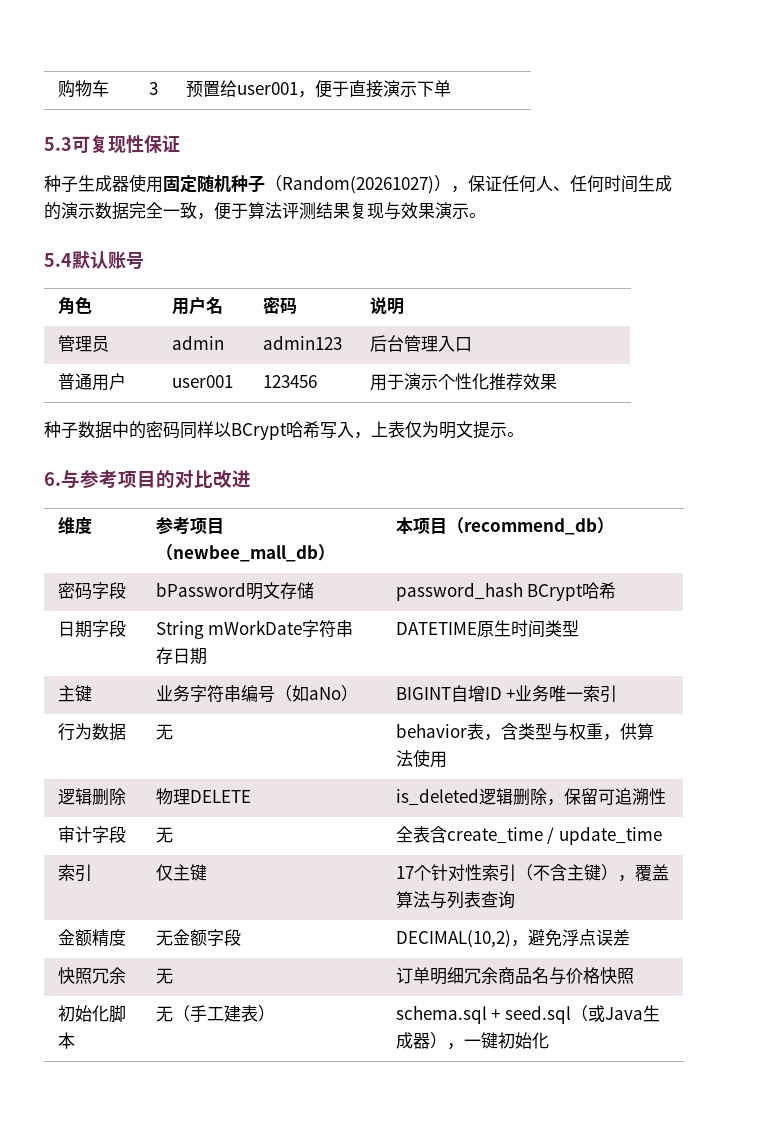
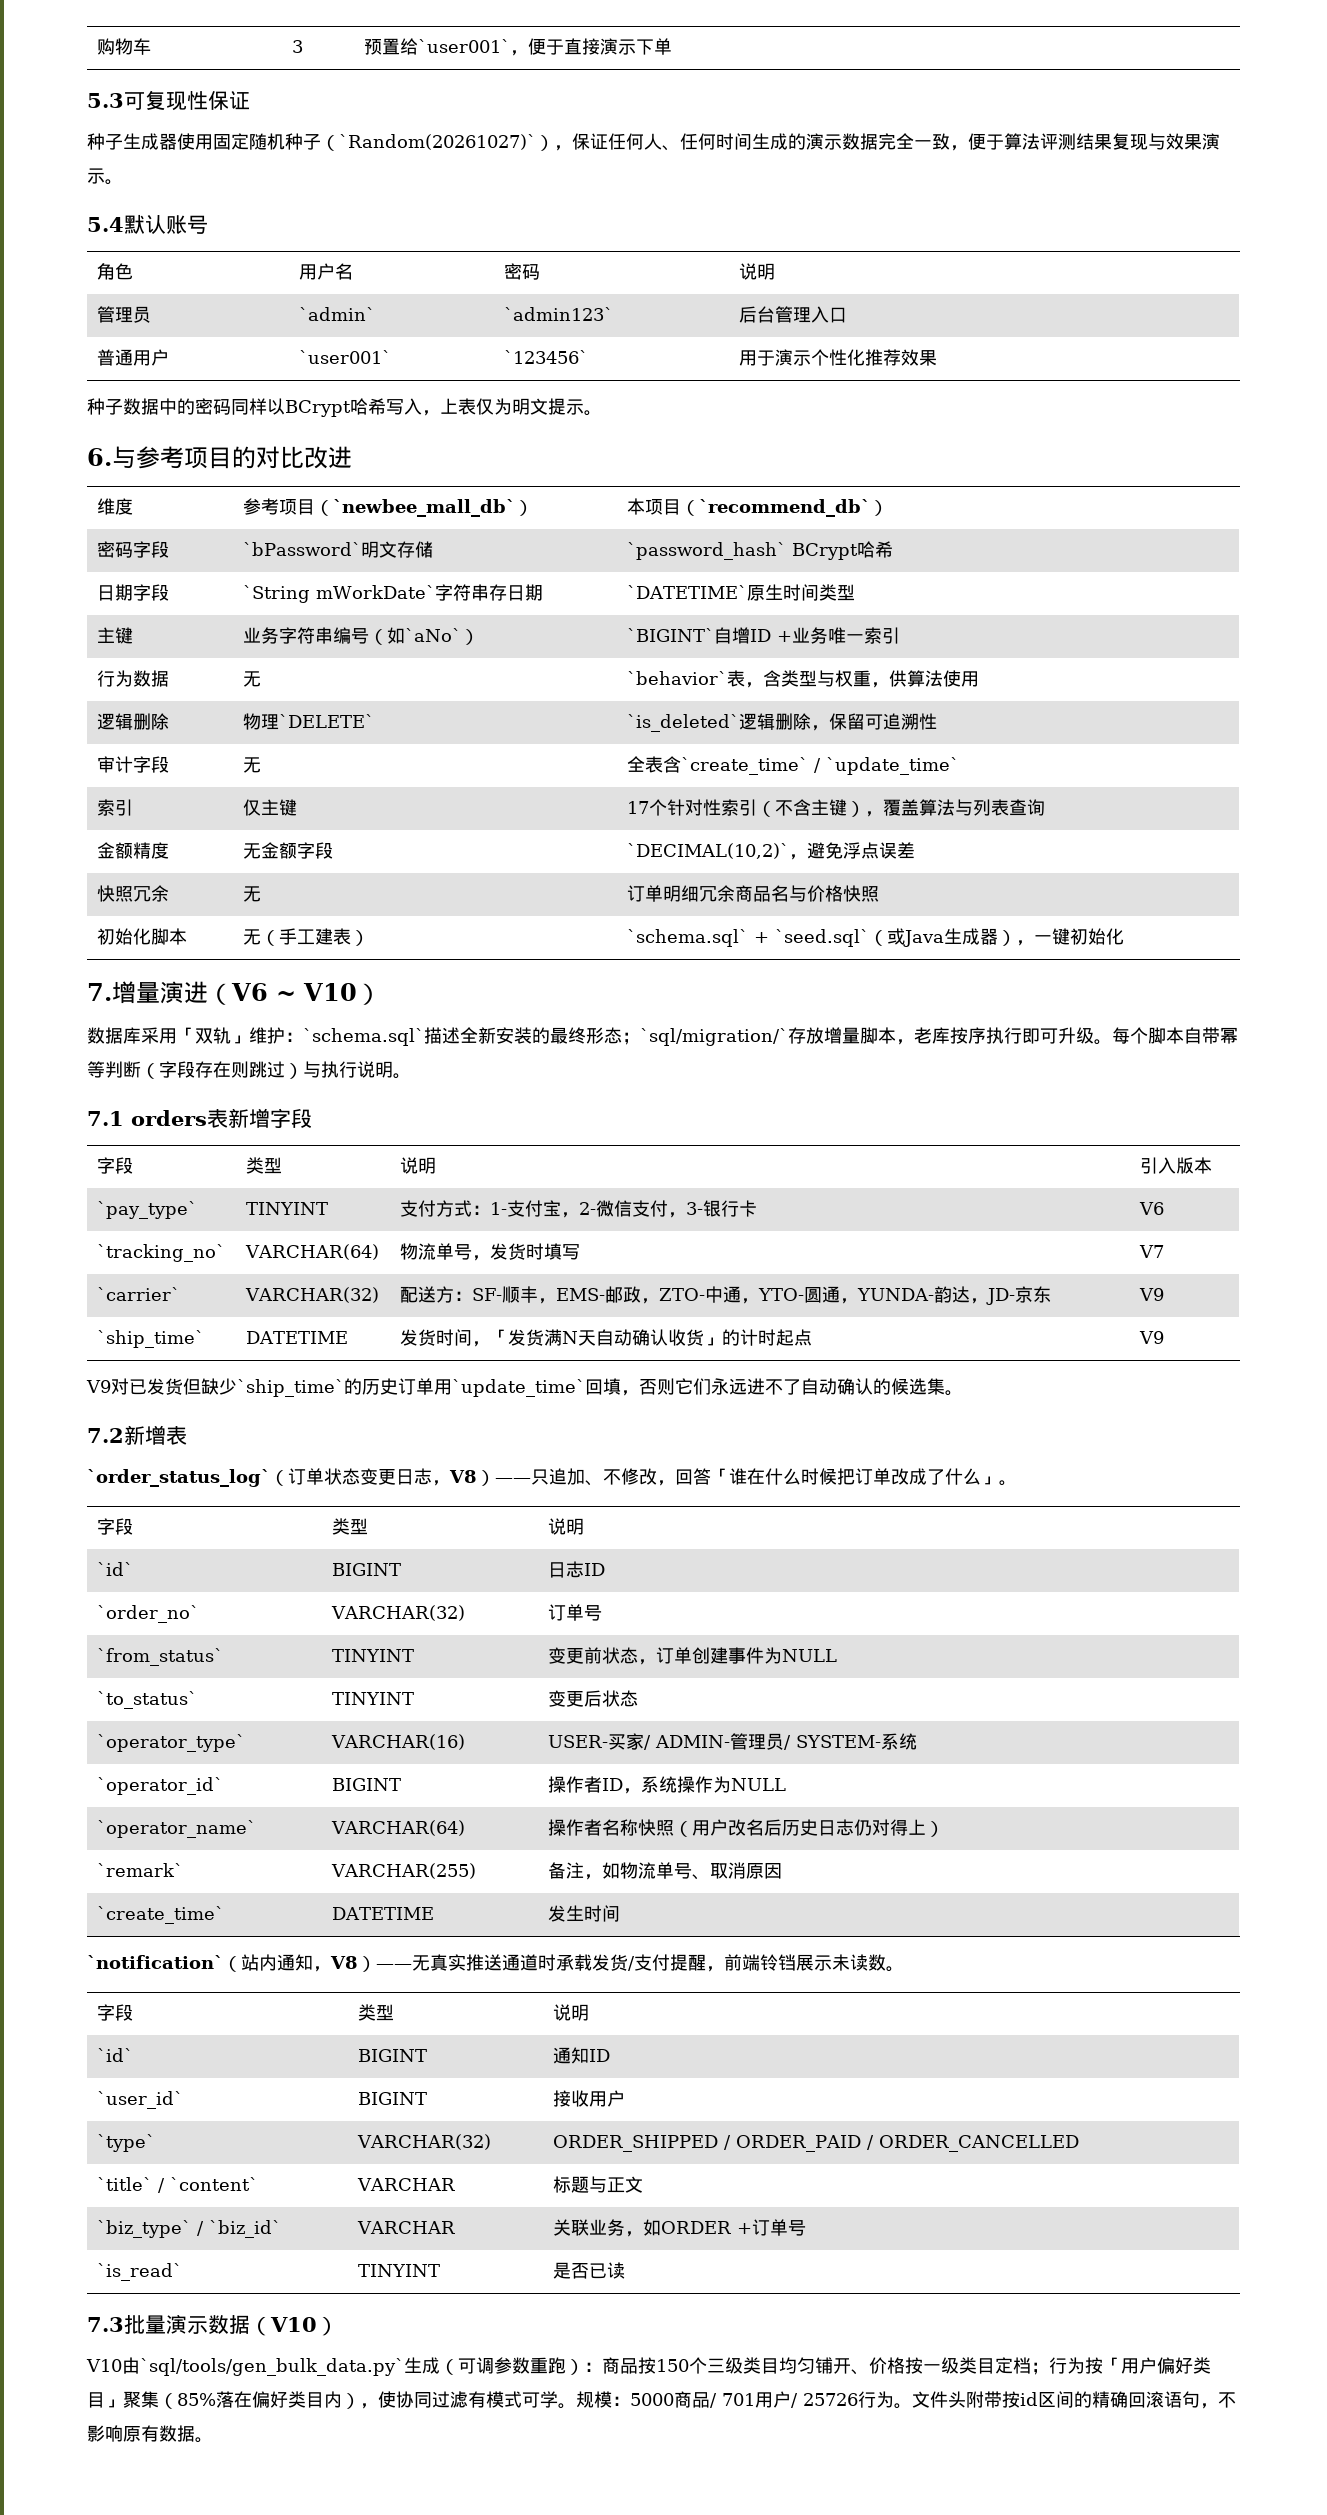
[236,82,298,95] user001 -> [418,39,511,53] `user001`
[282,175,434,194] Random(20261027) -> [339,134,536,150] `Random(20261027)`
[171,335,224,350] [262,335,342,350] admin | admin123 -> [299,307,376,321] [504,307,614,321] `admin` | `admin123`
[171,375,233,388] [262,375,317,388] user001 | 123456 -> [299,350,392,364] [504,350,589,364] `user001` | `123456`
[172,545,318,562] newbee_mall_db -> [333,499,516,517] `newbee_mall_db`
[463,518,597,535] recommend_db -> [699,499,871,517] `recommend_db`
[155,582,246,597] bPassword -> [243,542,362,556] `bPassword`
[395,582,523,601] password_hash -> [627,542,787,560] `password_hash`
[155,620,303,639] String mWorkDate -> [243,585,436,603] `String mWorkDate`
[395,622,477,635] DATETIME -> [627,585,748,599] `DATETIME`
[308,685,358,702] [395,687,451,700] aNo） | BIGINT -> [405,628,480,645] [627,628,715,642] `aNo`） | `BIGINT`
[395,723,467,738] behavior -> [627,671,728,685] `behavior`
[189,790,251,803] [395,788,479,806] DELETE | is_deleted -> [279,714,375,728] [627,714,740,732] `DELETE` | `is_deleted`
[446,826,662,845] create_time / update_time -> [681,757,960,775] `create_time` / `update_time`
[395,930,511,948] DECIMAL(10,2) -> [627,843,790,859] `DECIMAL(10,2)`
[395,1005,571,1024] schema.sql + seed.sql -> [627,929,870,947] `schema.sql` + `seed.sql`
(549, 1040) none -> [87,981,381,1005] [87,1027,1238,1046] [87,1061,411,1079] [87,1108,312,1128] [97,1157,134,1174] [246,1157,283,1174] [400,1157,437,1174] [1140,1157,1213,1174] [97,1201,198,1219] [246,1202,329,1215] [400,1200,758,1218] [1139,1202,1165,1215] [97,1244,226,1262] [245,1244,380,1260] [400,1243,581,1261] [1139,1245,1165,1258] [97,1287,181,1301] [245,1287,380,1303] [400,1286,1052,1305] [1139,1288,1165,1301] [97,1330,205,1348] [246,1331,349,1344] [400,1329,813,1347] [1139,1331,1165,1344] [86,1378,963,1397] [87,1425,187,1445] [87,1468,1017,1487] [97,1518,134,1535] [332,1518,369,1535] [548,1518,585,1535] [97,1562,134,1576] [332,1563,402,1576] [548,1561,606,1578] [97,1605,200,1623] [331,1605,466,1621] [548,1604,603,1621] [97,1648,224,1666] [332,1649,415,1662] [548,1647,838,1665] [97,1691,198,1709] [332,1692,415,1705] [548,1690,639,1707] [97,1734,246,1752] [331,1734,466,1750] [548,1733,918,1750] [97,1777,224,1795] [332,1778,402,1791] [548,1776,787,1794] [97,1820,257,1838] [331,1820,466,1836] [548,1819,945,1837] [97,1863,184,1877] [331,1863,477,1879] [548,1862,783,1880] [97,1906,225,1924] [332,1907,435,1920] [548,1905,621,1922] [87,1954,904,1972] [97,2004,134,2021] [358,2004,395,2021] [553,2004,590,2021] [97,2048,134,2062] [358,2049,428,2062] [553,2047,611,2064] [97,2091,184,2109] [358,2092,428,2105] [553,2090,626,2107] [97,2134,156,2152] [357,2134,492,2150] [553,2135,1080,2152] [97,2177,259,2193] [357,2178,456,2191] [553,2176,644,2193] [97,2220,282,2238] [357,2221,456,2234] [553,2219,807,2237] [97,2263,183,2281] [358,2264,441,2277] [553,2262,626,2279] [87,2315,338,2336] [86,2357,1211,2376] [87,2391,1236,2409] [87,2425,213,2443] // 7.增量演进（V6 ~ V10） // 数据库采用「双轨」维护：`schema.sql`描述全新安装的最终形态；`sql/migration/`存放增量脚本，老库按序执行即可升级。每个脚本自带幂等判断（字段存在则跳过）与执行说明。 // 7.1 orders表新增字段 // 字段 | 类型 | 说明 | 引入版本 // `pay_type` | TINYINT | 支付方式：1-支付宝，2-微信支付，3-银行卡 | V6 // `tracking_no` | VARCHAR(64) | 物流单号，发货时填写 | V7 // `carrier` | VARCHAR(32) | 配送方：SF-顺丰，EMS-邮政，ZTO-中通，YTO-圆通，YUNDA-韵达，JD-京东 | V9 // `ship_time` | DATETIME | 发货时间，「发货满N天自动确认收货」的计时起点 | V9 // V9对已发货但缺少`ship_time`的历史订单用`update_time`回填，否则它们永远进不了自动确认的候选集。 // 7.2新增表 // `order_status_log`（订单状态变更日志，V8）——只追加、不修改，回答「谁在什么时候把订单改成了什么」。 // 字段 | 类型 | 说明 // `id` | BIGINT | 日志ID // `order_no` | VARCHAR(32) | 订单号 // `from_status` | TINYINT | 变更前状态，订单创建事件为NULL // `to_status` | TINYINT | 变更后状态 // `operator_type` | VARCHAR(16) | USER-买家/ ADMIN-管理员/ SYSTEM-系统 // `operator_id` | BIGINT | 操作者ID，系统操作为NULL // `operator_name` | VARCHAR(64) | 操作者名称快照（用户改名后历史日志仍对得上） // `remark` | VARCHAR(255) | 备注，如物流单号、取消原因 // `create_time` | DATETIME | 发生时间 // `notification`（站内通知，V8）——无真实推送通道时承载发货/支付提醒，前端铃铛展示未读数。 // 字段 | 类型 | 说明 // `id` | BIGINT | 通知ID // `user_id` | BIGINT | 接收用户 // `type` | VARCHAR(32) | ORDER_SHIPPED / ORDER_PAID / ORDER_CANCELLED // `title` / `content` | VARCHAR | 标题与正文 // `biz_type` / `biz_id` | VARCHAR | 关联业务，如ORDER +订单号 // `is_read` | TINYINT | 是否已读 // 7.3批量演示数据（V10） // V10由`sql/tools/gen_bulk_data.py`生成（可调参数重跑）：商品按150个三级类目均匀铺开、价格按一级类目定档；行为按「用户偏好类目」聚集（85%落在偏好类目内），使协同过滤有模式可学。规模：5000商品/ 701用户/ 25726行为。文件头附带按id区间的精确回滚语句，不影响原有数据。

